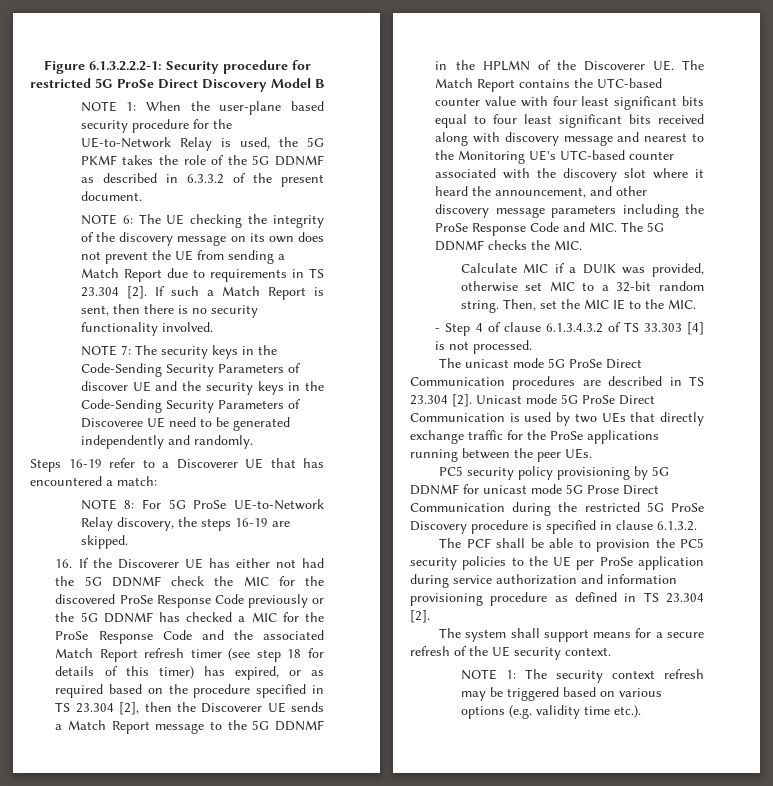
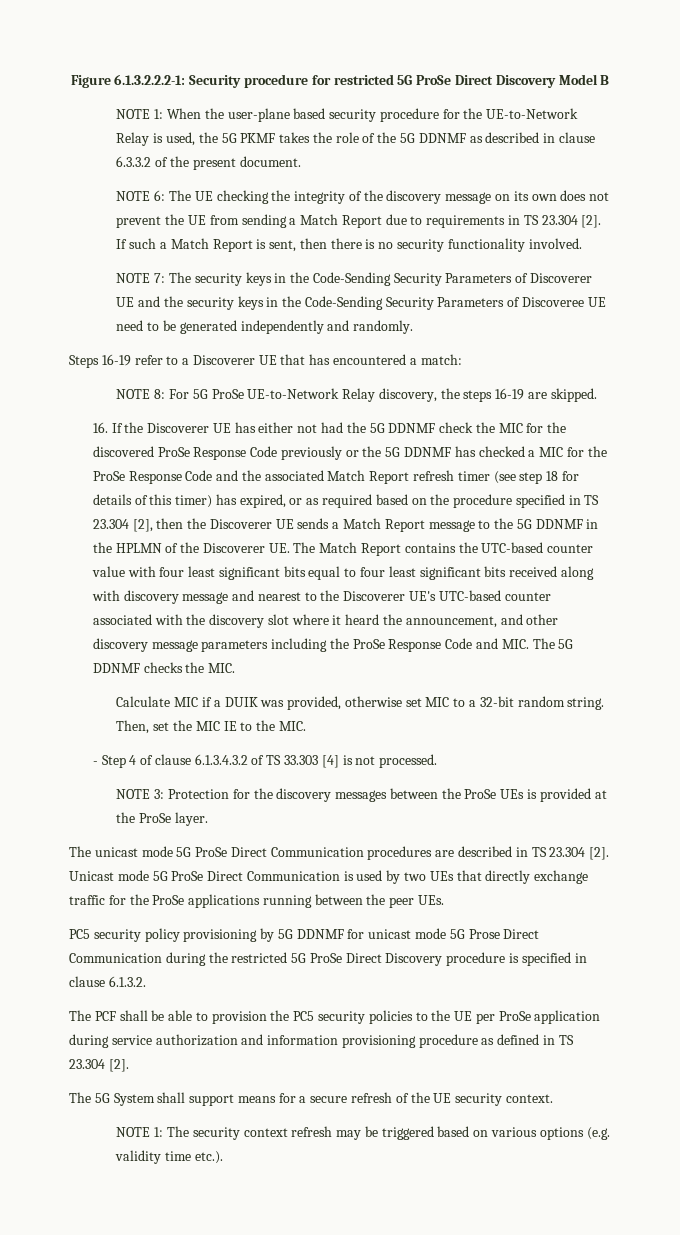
(178, 178) none -> [558,132,595,143] clause
[80,381,128,391] discover -> [530,273,593,283] Discoverer
[458,150,526,164] Monitoring -> [343,591,406,601] Discoverer
(533, 347) none -> [116,788,607,802] [116,812,209,826] // NOTE 3: Protection for the discovery messages between the ProSe UEs is provided at the ProSe layer.
(704, 507) none -> [345,953,382,963] Direct
[465,629,507,642] system -> [94,1093,155,1106] 5G System

